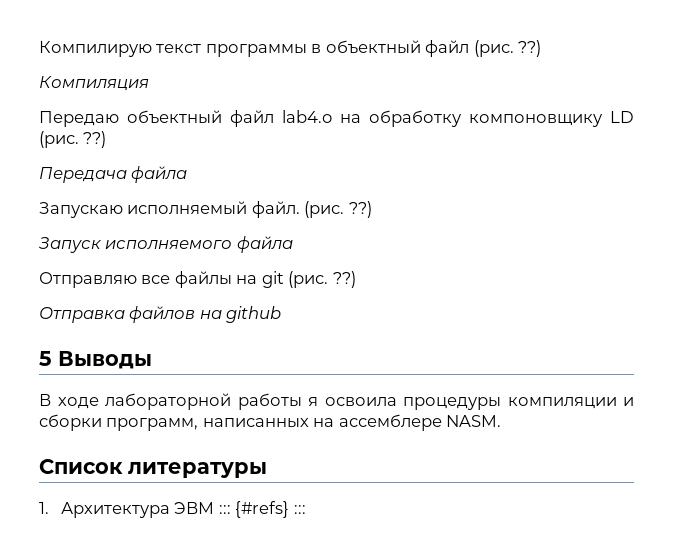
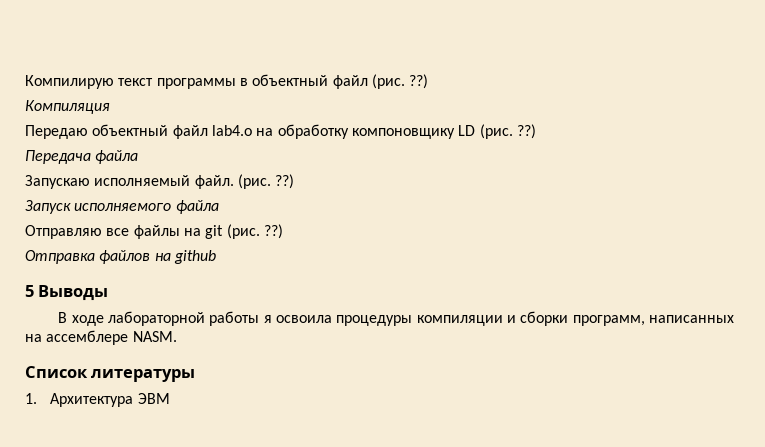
[218,501,306,518] ::: {#refs} ::: -> (170, 398) none

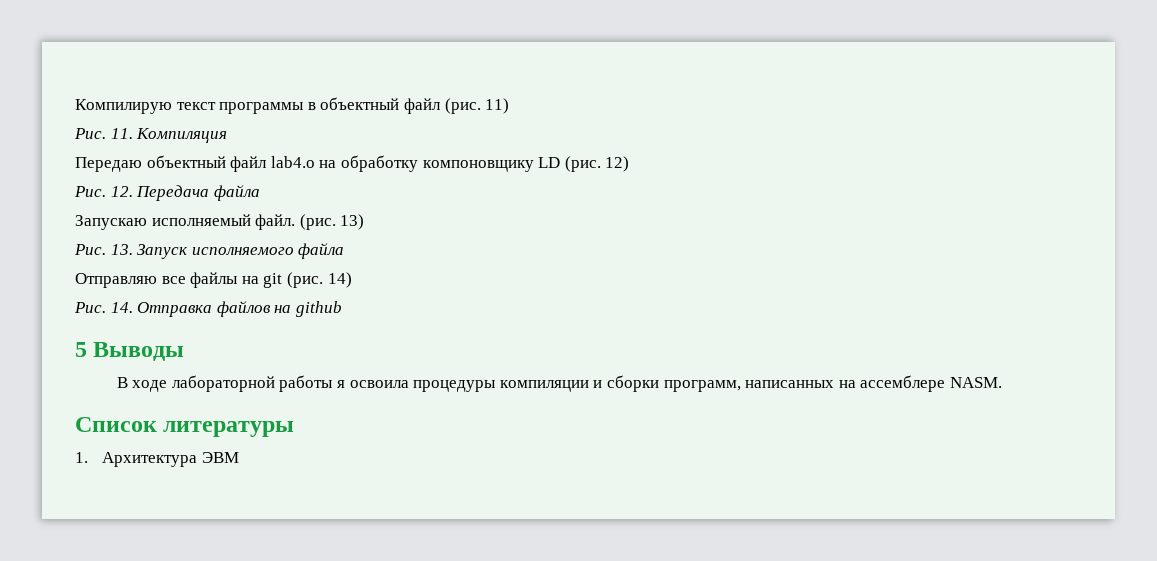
[409,74,429,89] ??) // -> [485,98,510,114] [74,128,133,139] 11) // Рис. 11.
[516,124,536,139] ??) // -> [605,156,630,172] [74,186,133,197] 12) // Рис. 12.
[275,174,295,189] ??) // -> [340,214,365,230] [74,244,133,255] 13) // Рис. 13.
[263,224,283,239] ??) // -> [327,272,352,288] [74,302,133,313] 14) // Рис. 14.

